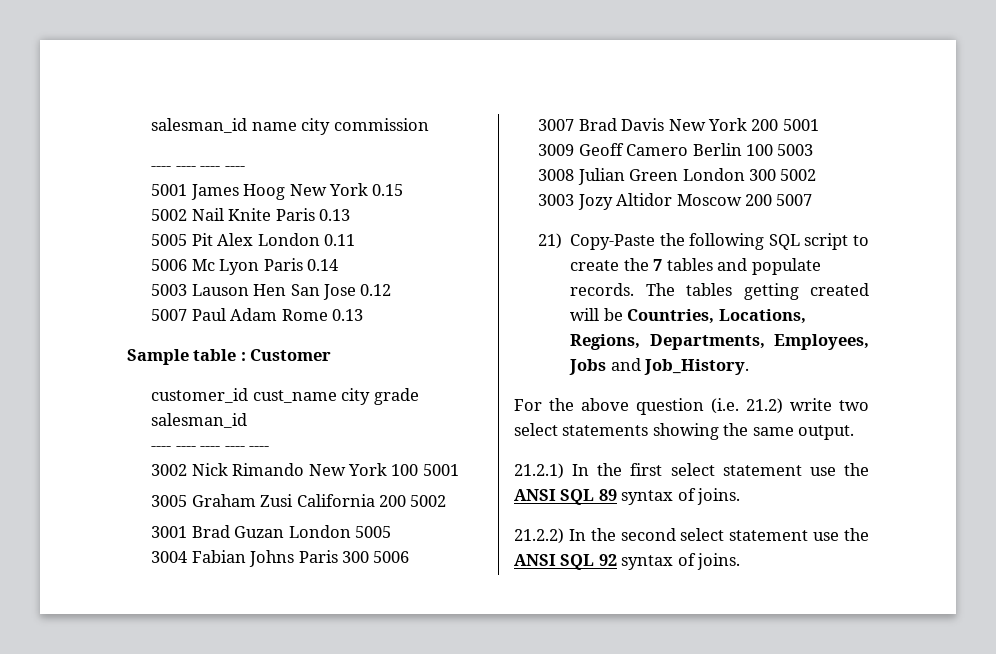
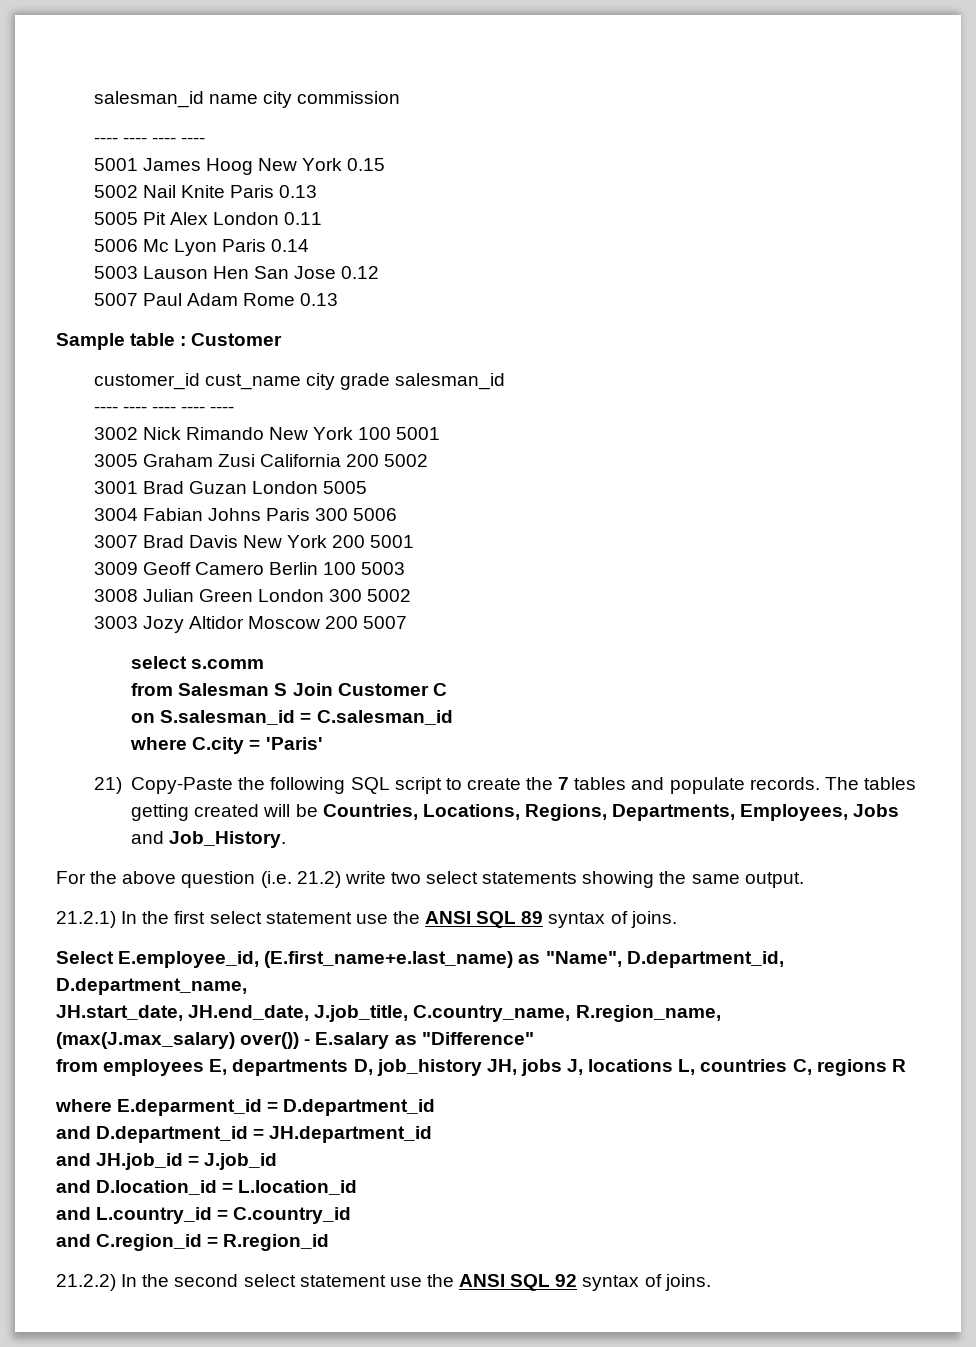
(813, 200) none -> [131,656,265,669] [131,683,447,696] [131,710,453,725] [130,737,323,754] // select s.comm // from Salesman S Join Customer C // on S.salesman_id = C.salesman_id // where C.city = 'Paris'
(741, 496) none -> [56,951,784,968] [56,978,247,995] [56,1005,721,1022] [56,1032,534,1049] [56,1059,906,1076] [55,1099,436,1116] [56,1126,433,1143] [56,1153,278,1170] [56,1180,358,1195] [56,1207,352,1224] [56,1234,330,1251] // Select E.employee_id, (E.first_name+e.last_name) as "Name", D.department_id, D.department_name, // JH.start_date, JH.end_date, J.job_title, C.country_name, R.region_name, // (max(J.max_salary) over()) - E.salary as "Difference" // from employees E, departments D, job_history JH, jobs J, locations L, countries C, regions R // where E.deparment_id = D.department_id // and D.department_id = JH.department_id // and JH.job_id = J.job_id // and D.location_id = L.location_id // and L.country_id = C.country_id // and C.region_id = R.region_id

